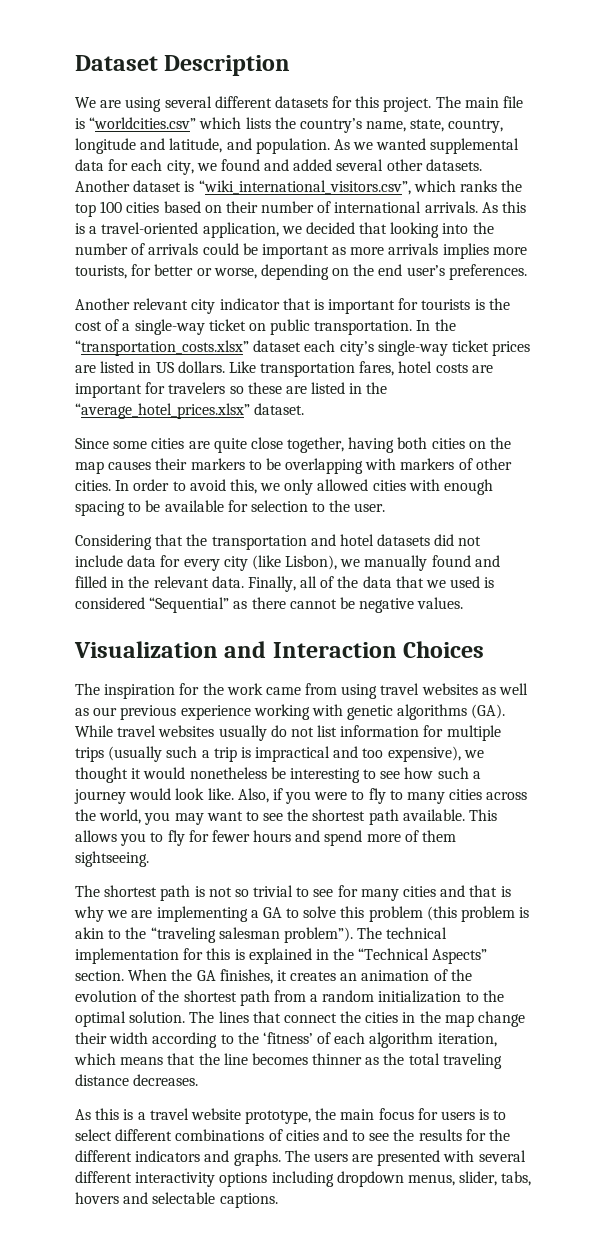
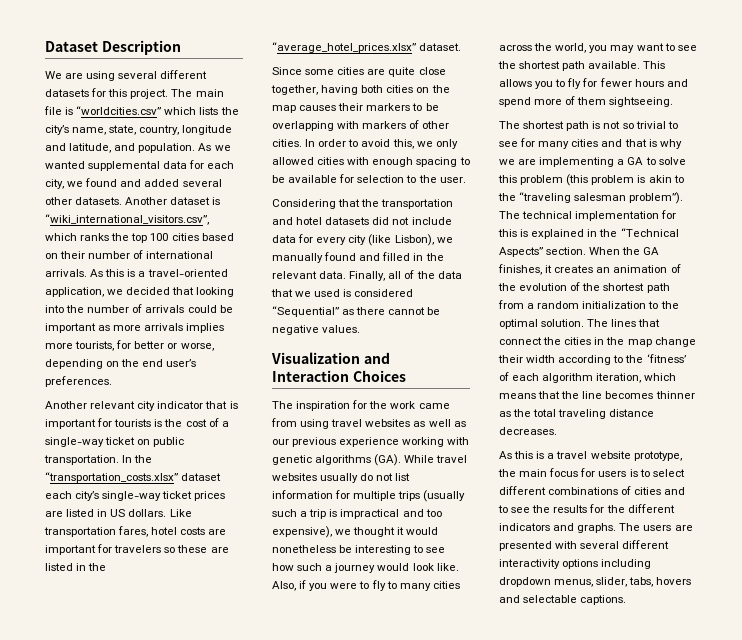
[299,118,362,133] country’s -> [45,125,69,135] city’s

